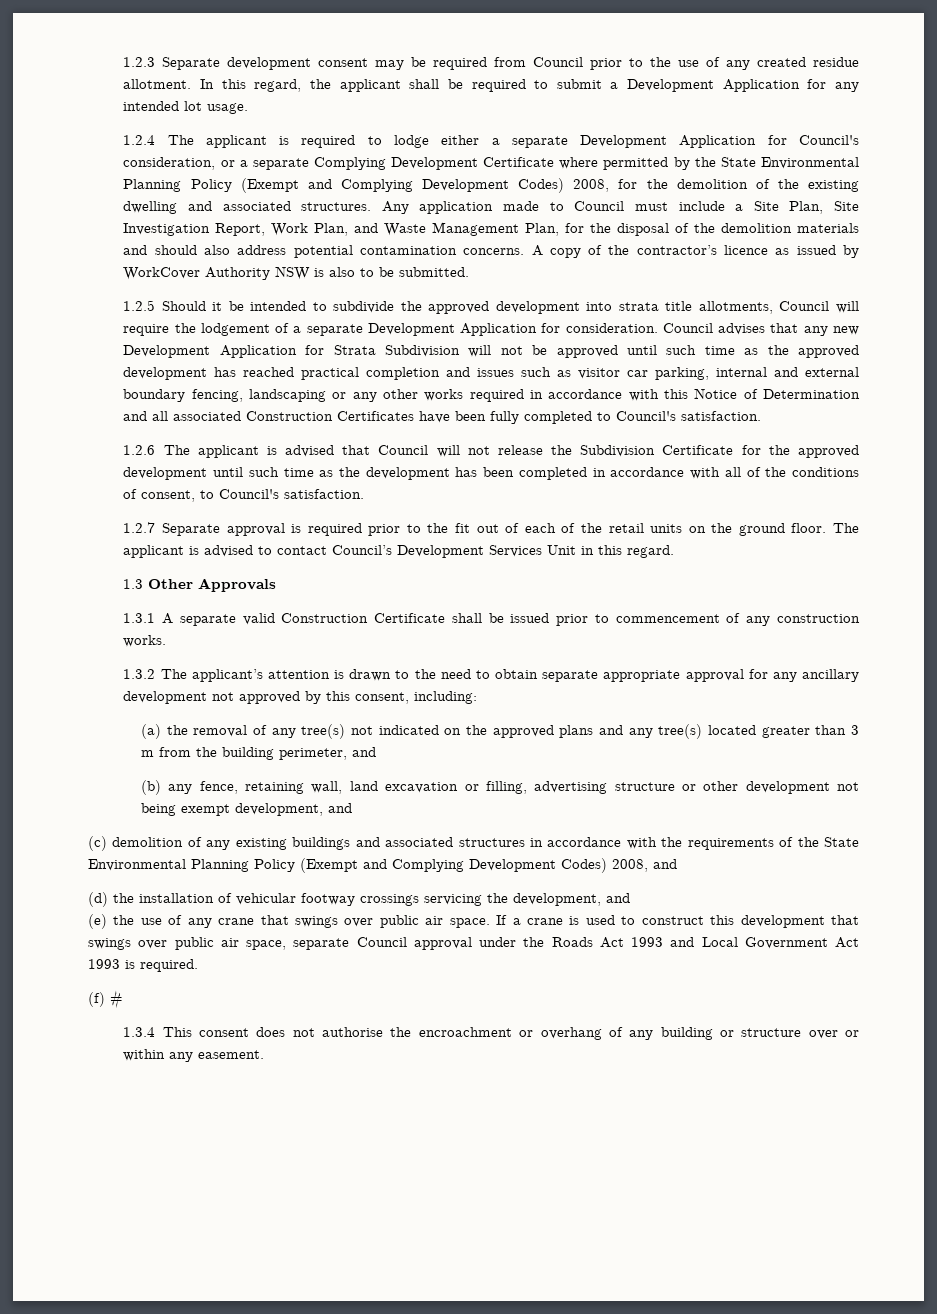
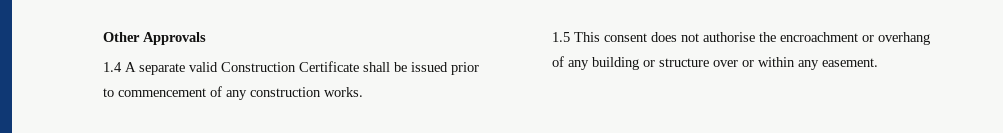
[123,57,859,70] [123,79,859,92] [123,101,249,114] [123,135,859,148] [123,157,859,170] [123,178,860,193] [123,201,860,214] [123,222,860,236] [123,245,859,258] [123,266,470,280] [123,300,859,314] [123,323,859,336] [123,345,859,358] [123,367,860,380] [123,388,860,402] [123,411,762,424] [123,445,859,458] [123,467,859,480] [123,489,365,502] [123,522,860,536] [123,545,675,558] [123,579,144,589] 1.2.3 Separate development consent may be required from Council prior to the use of any created residue allotment. In this regard, the applicant shall be required to submit a Development Application for any intended lot usage. // 1.2.4 The applicant is required to lodge either a separate Development Application for Council's consideration, or a separate Complying Development Certificate where permitted by the State Environmental Planning Policy (Exempt and Complying Development Codes) 2008, for the demolition of the existing dwelling and associated structures. Any application made to Council must include a Site Plan, Site Investigation Report, Work Plan, and Waste Management Plan, for the disposal of the demolition materials and should also address potential contamination concerns. A copy of the contractor’s licence as issued by WorkCover Authority NSW is also to be submitted. // 1.2.5 Should it be intended to subdivide the approved development into strata title allotments, Council will require the lodgement of a separate Development Application for consideration. Council advises that any new Development Application for Strata Subdivision will not be approved until such time as the approved development has reached practical completion and issues such as visitor car parking, internal and external boundary fencing, landscaping or any other works required in accordance with this Notice of Determination and all associated Construction Certificates have been fully completed to Council's satisfaction. // 1.2.6 The applicant is advised that Council will not release the Subdivision Certificate for the approved development until such time as the development has been completed in accordance with all of the conditions of consent, to Council's satisfaction. // 1.2.7 Separate approval is required prior to the fit out of each of the retail units on the ground floor. The applicant is advised to contact Council’s Development Services Unit in this regard. // 1.3 -> (102, 37) none
[123,613,156,623] 1.3.1 -> [102,62,122,72] 1.4
[123,669,859,682] [123,691,478,704] [141,724,859,739] [141,747,377,760] [141,780,860,795] [141,803,353,816] [88,836,859,851] [88,858,677,873] [88,892,630,907] [88,914,860,929] [88,937,859,950] [88,959,198,972] [88,990,123,1009] [123,1027,156,1037] 1.3.2 The applicant’s attention is drawn to the need to obtain separate appropriate approval for any ancillary development not approved by this consent, including: // (a) the removal of any tree(s) not indicated on the approved plans and any tree(s) located greater than 3 m from the building perimeter, and // (b) any fence, retaining wall, land excavation or filling, advertising structure or other development not being exempt development, and // (c) demolition of any existing buildings and associated structures in accordance with the requirements of the State Environmental Planning Policy (Exempt and Complying Development Codes) 2008, and // (d) the installation of vehicular footway crossings servicing the development, and // (e) the use of any crane that swings over public air space. If a crane is used to construct this development that swings over public air space, separate Council approval under the Roads Act 1993 and Local Government Act 1993 is required. // (f) # // 1.3.4 -> [551,32,570,42] 1.5

